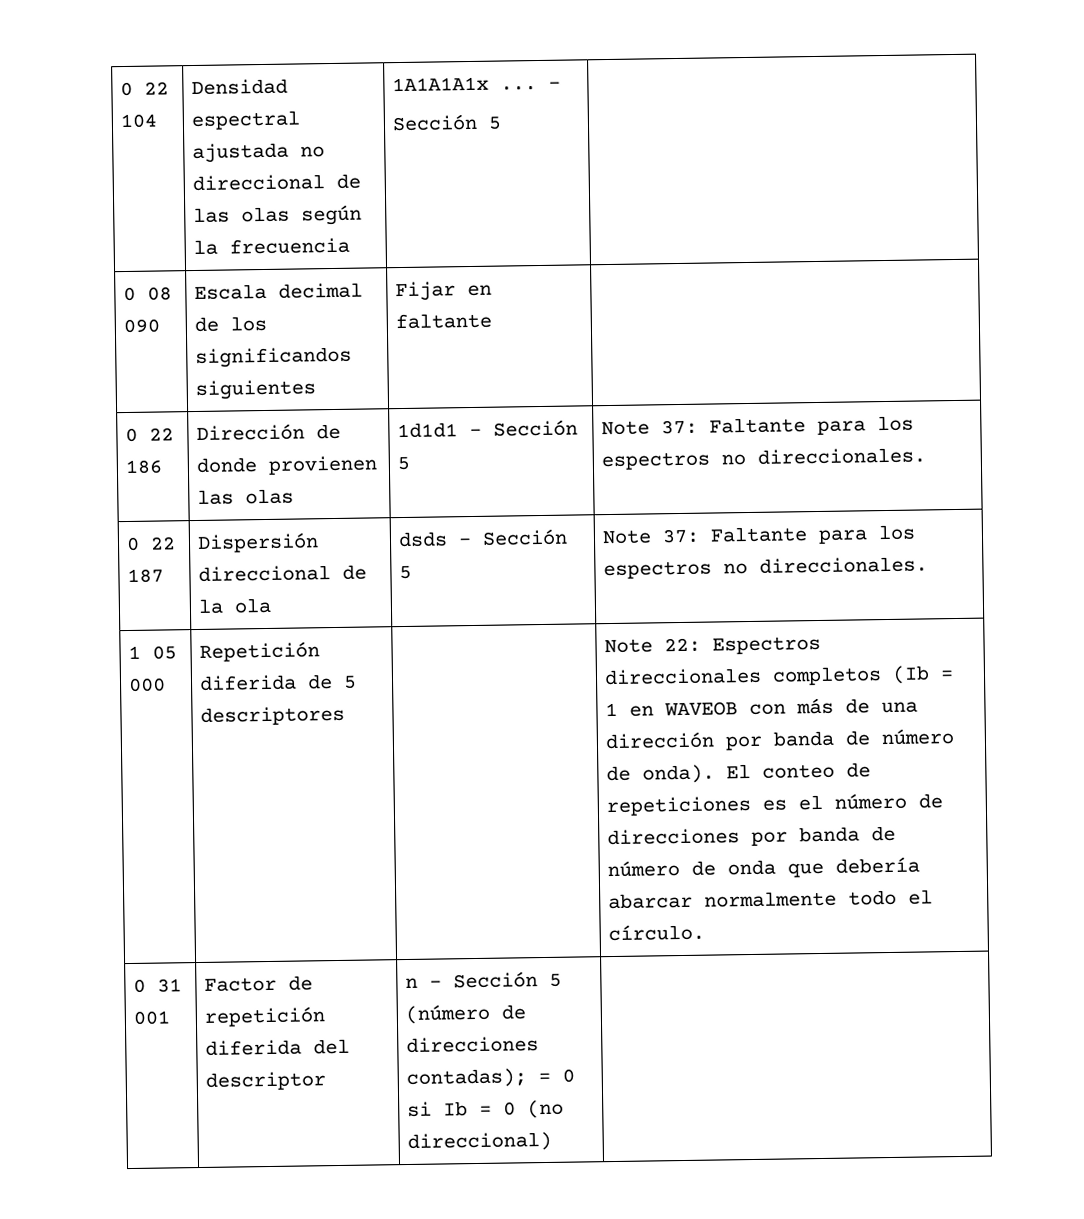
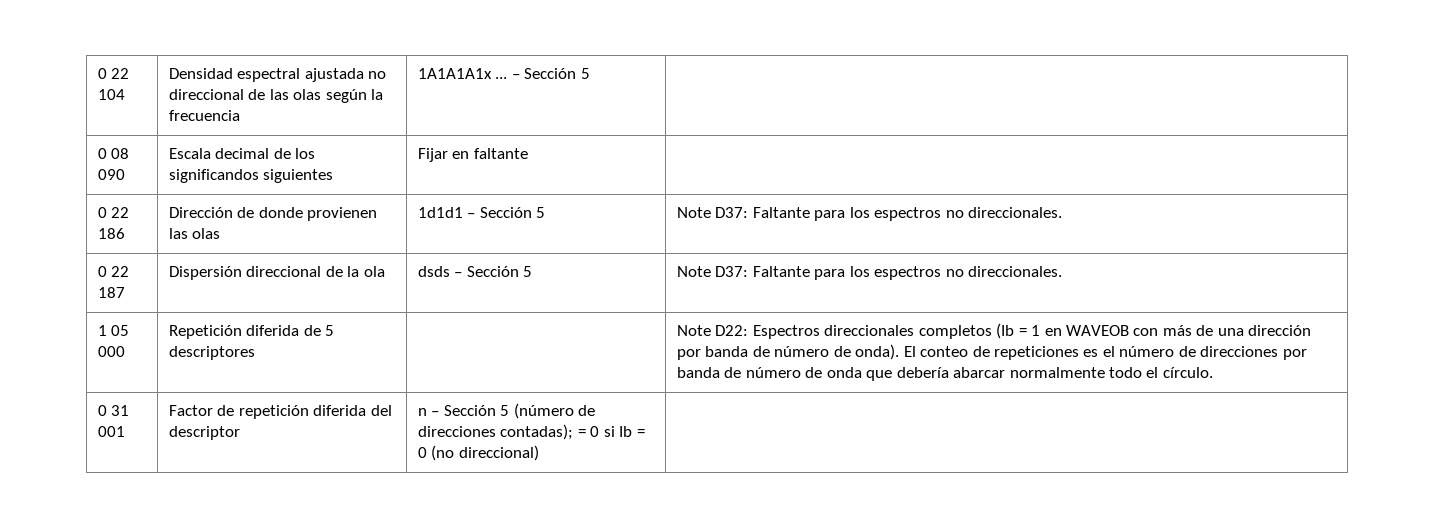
(561, 85) // -> (520, 76) none
[660,419,698,435] 37: -> [715,207,749,218] D37:
[661,528,700,544] 37: -> [715,266,749,277] D37:
[663,637,701,653] 22: -> [715,325,749,336] D22:

